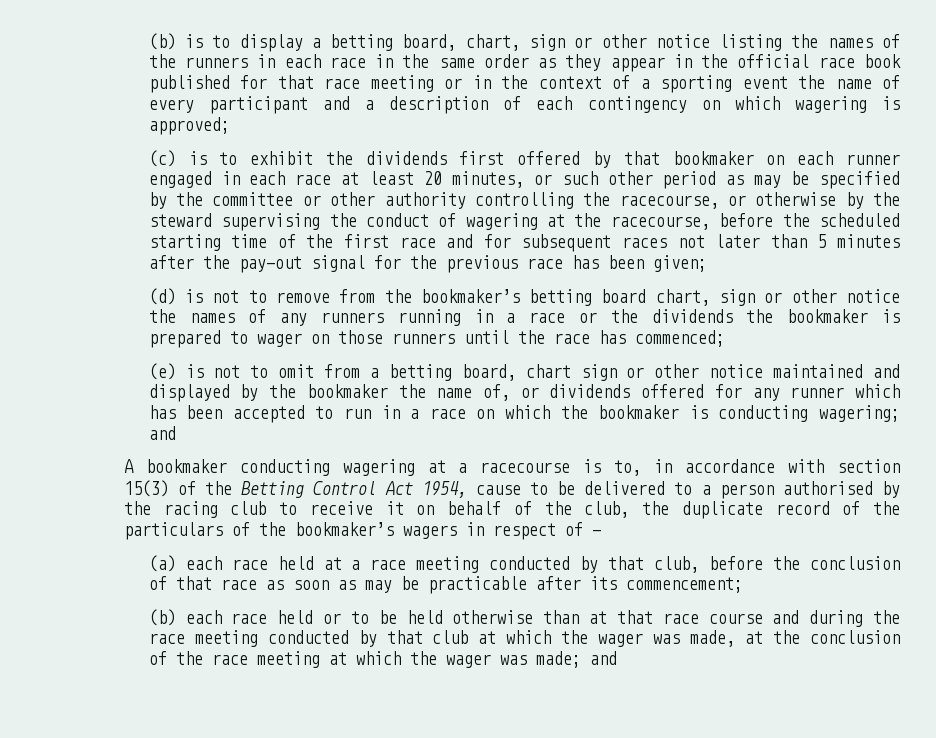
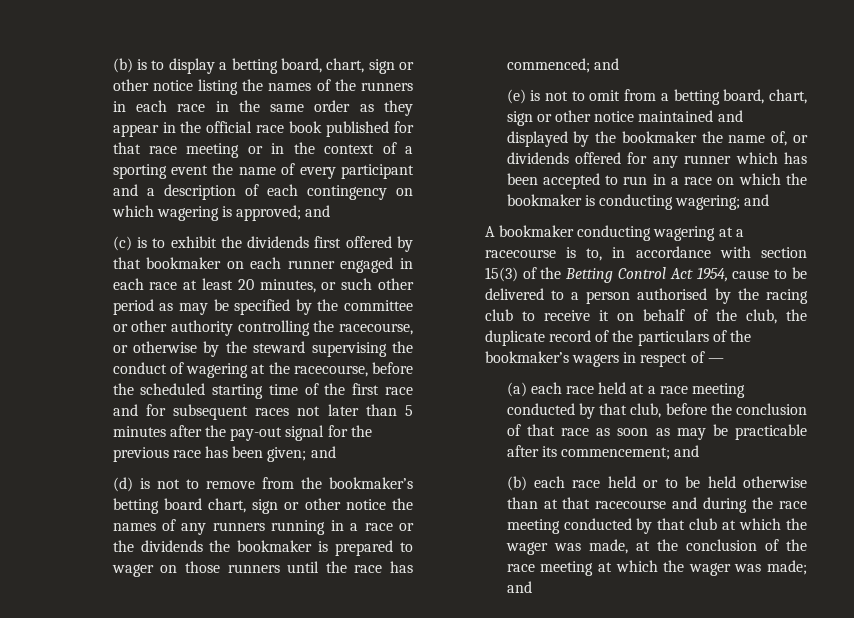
(230, 126) none -> [305,205,331,217] and
(707, 263) none -> [310,446,336,458] and
(725, 338) none -> [593,58,619,70] and
[525,364,571,378] chart -> [769,89,807,104] chart,
(743, 585) none -> [674,445,700,457] and
[662,613,763,624] race course -> [595,500,667,509] racecourse

